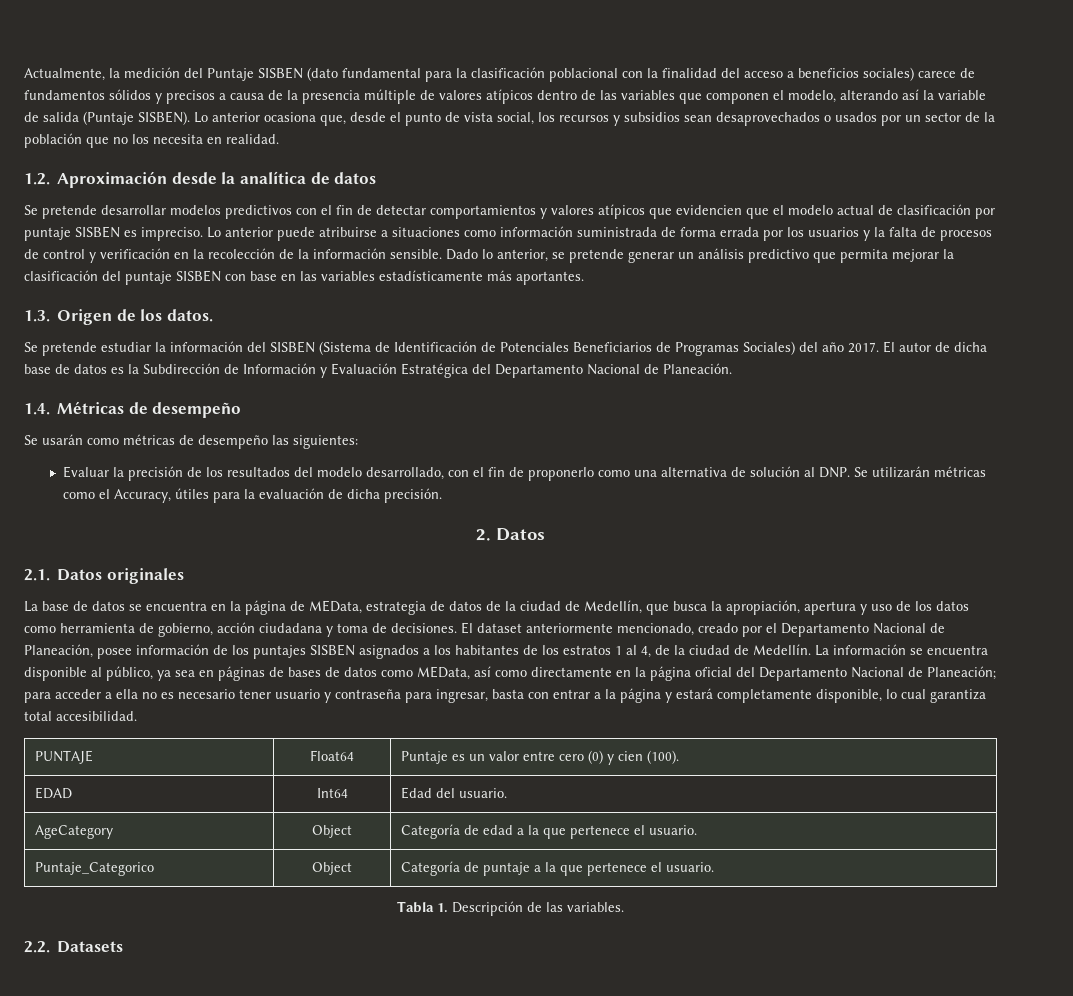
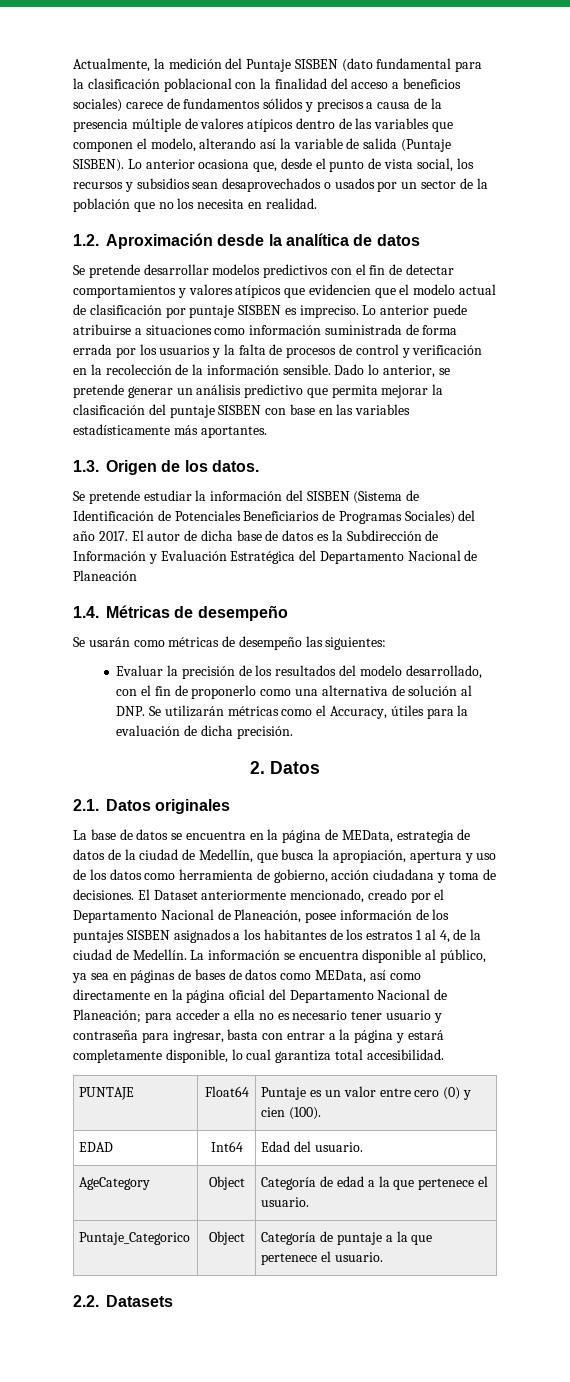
[663,363,732,374] Planeación. -> [73,570,137,581] Planeación
[477,623,522,633] dataset -> [153,890,198,900] Dataset
[397,901,624,916] // Tabla 1. Descripción de las variables. -> (383, 1257) none

